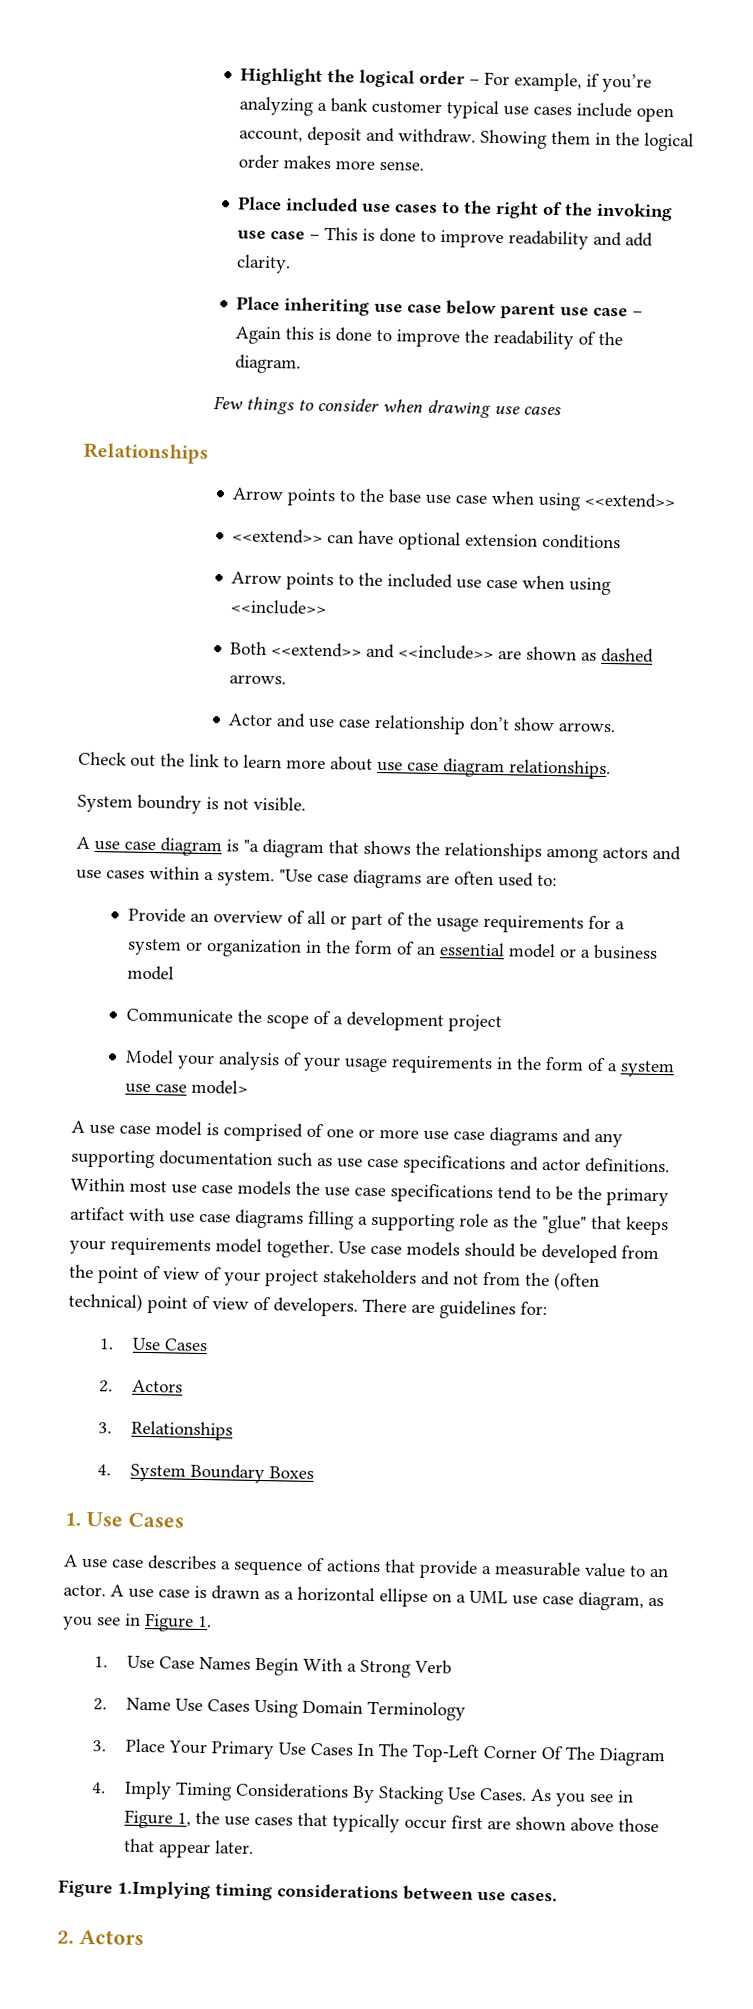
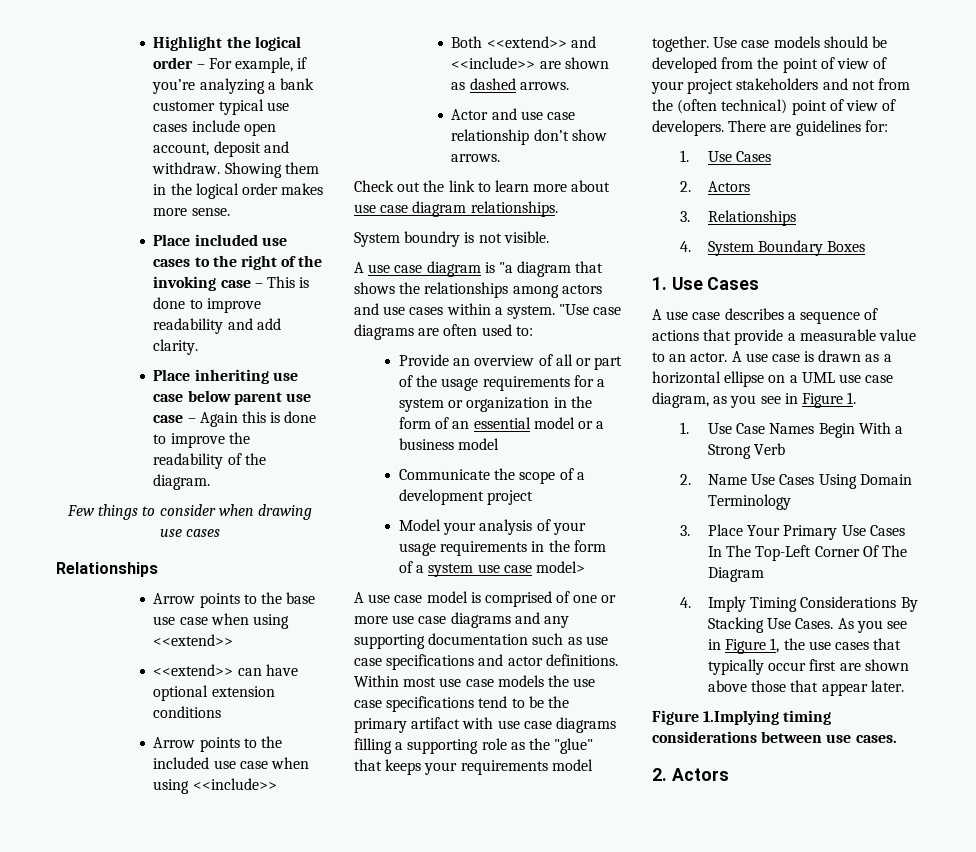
[237,230,267,240] use -> (217, 283) none

